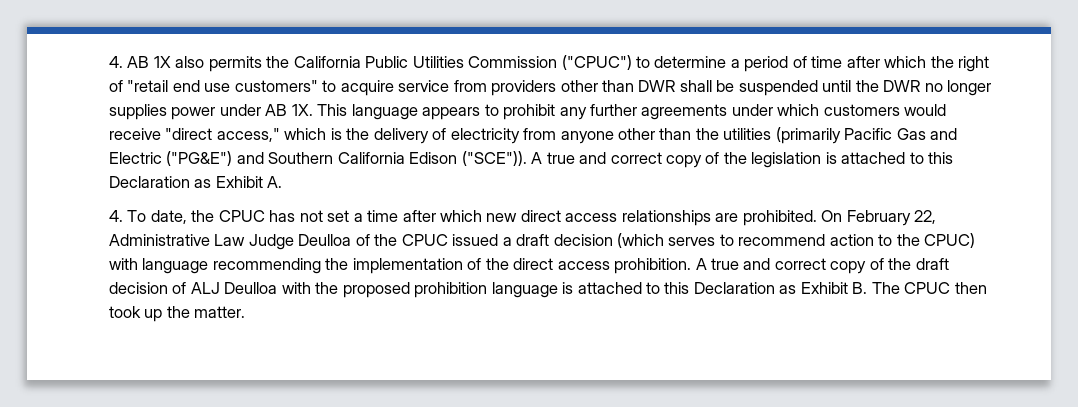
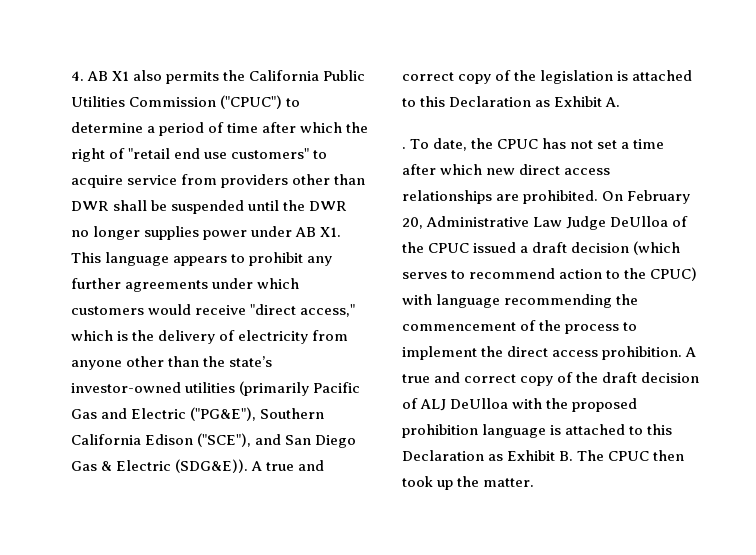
[153,56,171,68] 1X -> [112,71,130,81] X1
[291,104,313,116] 1X. -> [320,227,342,237] X1.
(719, 134) none -> [229,356,273,367] [71,382,181,393] state’s investor-owned
[166,151,264,166] ("PG&E") and -> [190,407,257,421] ("PG&E"),
[461,151,527,166] ("SCE")). -> [197,433,357,448] [71,459,249,473] ("SCE"), and San Diego Gas & Electric (SDG&E)).
[109,210,123,222] 4. -> [402,147,406,149] .
[914,210,937,224] 22, -> [402,217,423,229] 20,
[298,234,352,246] Deulloa -> [610,216,669,227] DeUlloa
[352,258,509,274] implementation of the -> [402,320,638,334] [402,346,504,360] commencement of the process to implement the
[224,282,278,294] Deulloa -> [450,398,509,409] DeUlloa

